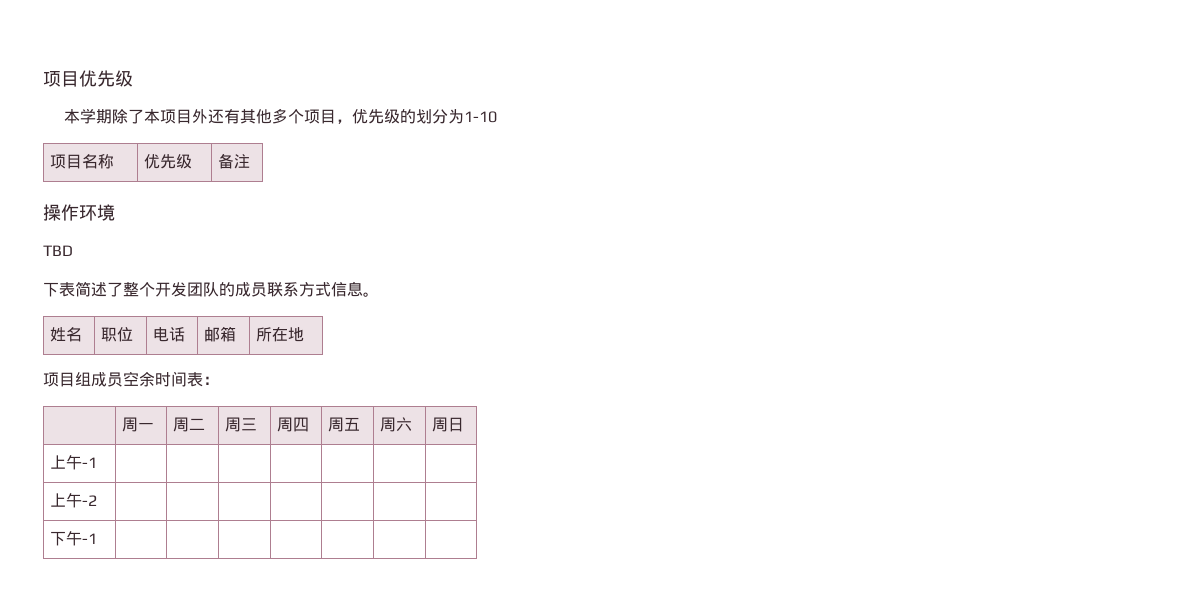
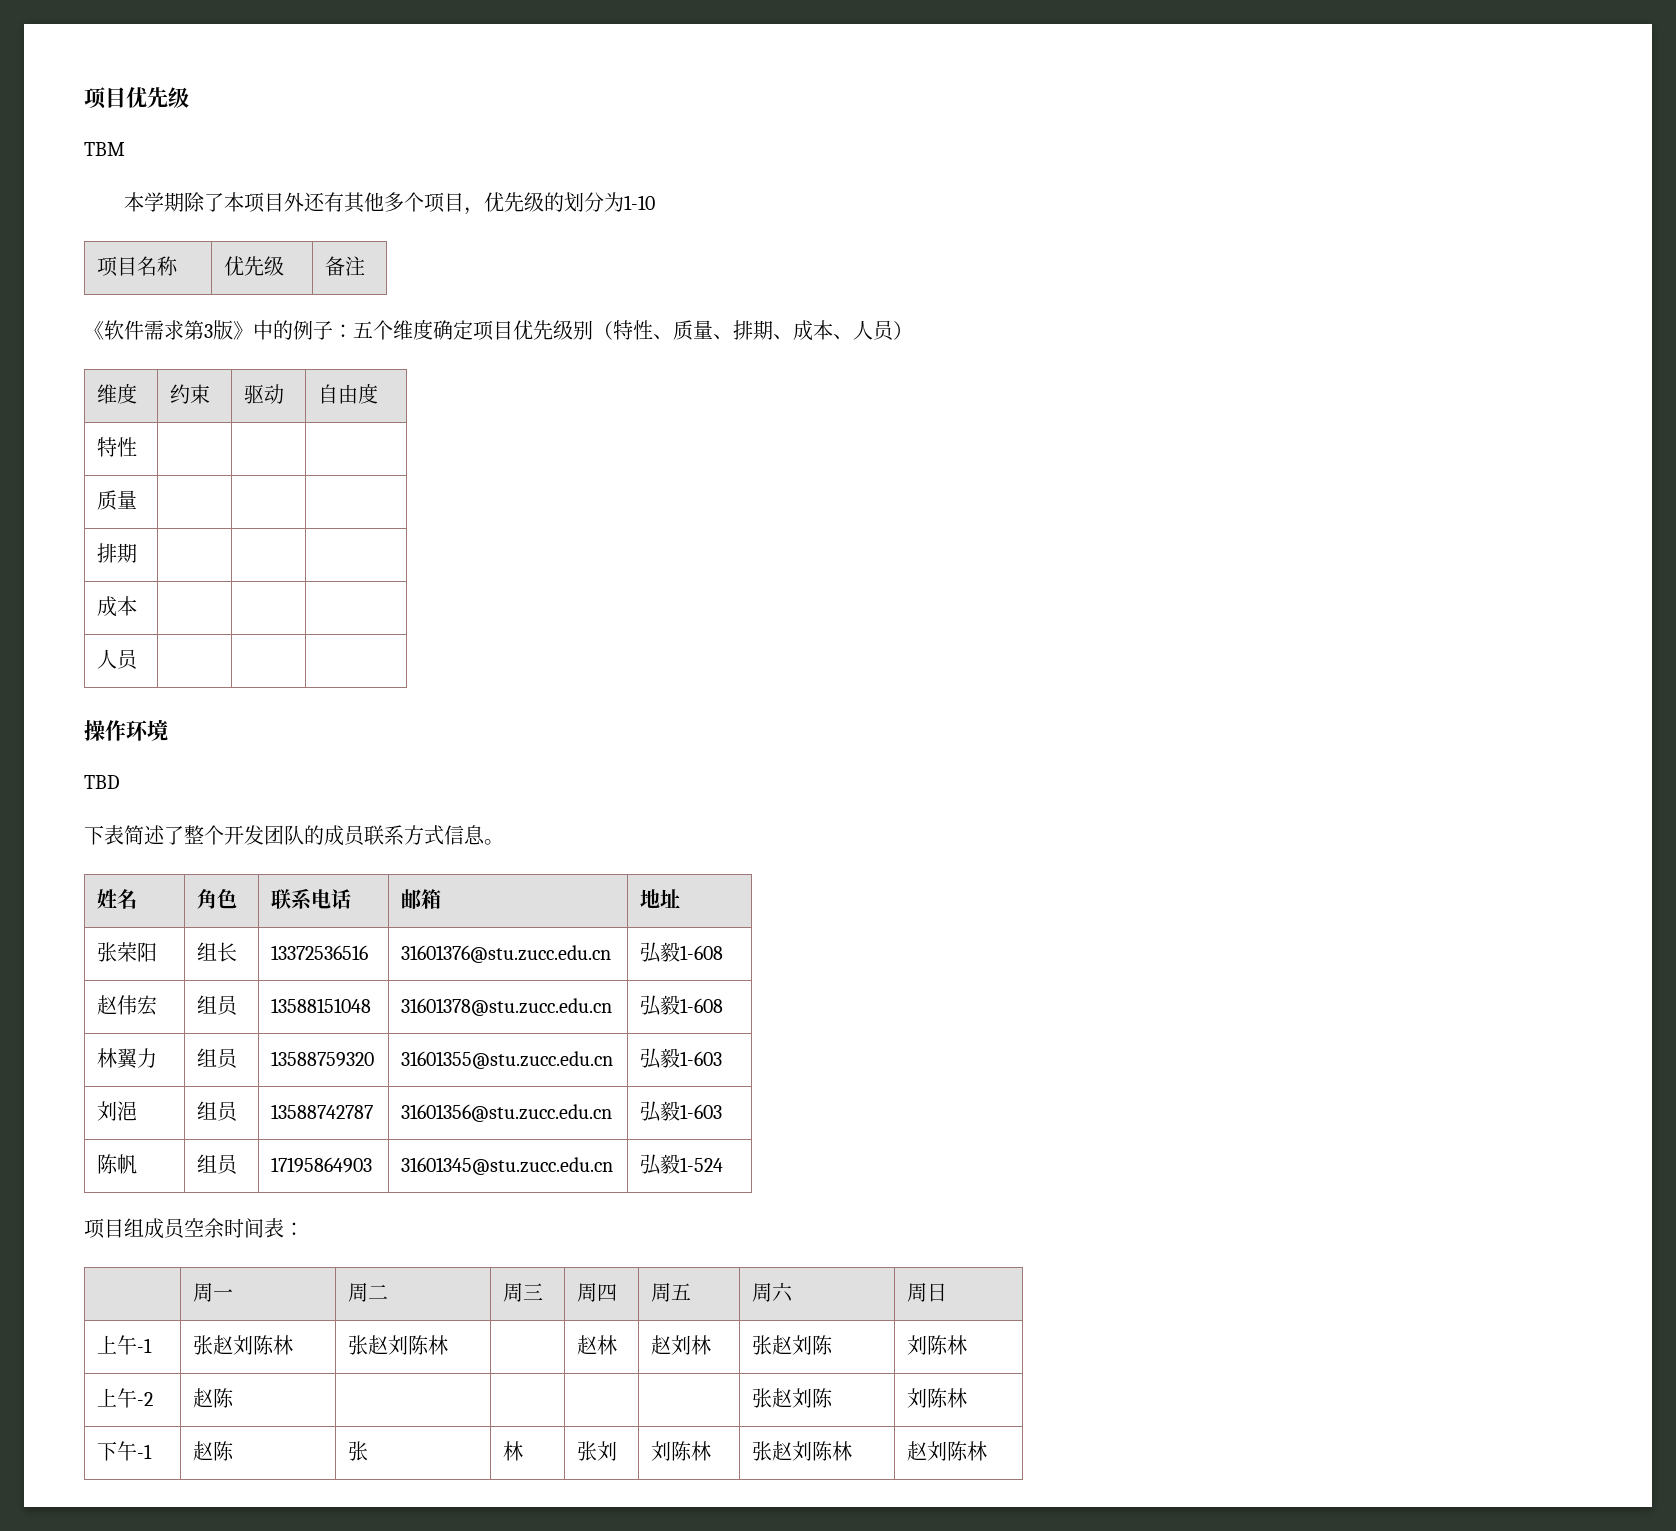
[43,70,133,87] 项目优先级 -> [84,87,189,109] [84,142,125,156] 项目优先级 // TBM
(250, 161) none -> [84,319,913,341] [96,383,137,404] [169,384,210,404] [243,384,284,404] [317,383,378,404] [96,437,137,457] [96,490,137,510] [96,543,137,563] [96,596,137,617] [96,649,139,670] // 《软件需求第3版》中的例子：五个维度确定项目优先级别（特性、质量、排期、成本、人员） // 维度 | 约束 | 驱动 | 自由度 // 特性 | | | // 质量 | | | // 排期 | | | // 成本 | | | // 人员 | | |
[100,327,133,342] 职位 | -> [196,889,237,909] [270,888,312,910] 角色 | 联系
[255,327,288,342] 所在 -> (441, 899) none
(304, 334) none -> [659,889,680,908] [96,942,157,962] [196,942,237,962] [270,945,368,960] [400,945,611,963] [639,942,723,963] [96,995,157,1016] [196,995,239,1016] [270,998,371,1013] [400,998,612,1016] [639,995,723,1016] [96,1048,157,1069] [196,1048,239,1069] [270,1051,374,1067] [400,1051,613,1069] [639,1048,722,1069] [96,1101,137,1121] [196,1101,239,1122] [270,1104,373,1119] [400,1104,612,1122] [639,1101,722,1122] [96,1154,137,1174] [196,1154,239,1175] [270,1157,372,1173] [400,1157,613,1175] [639,1154,723,1175] 址 // 张荣阳 | 组长 | 13372536516 | 31601376@stu.zucc.edu.cn | 弘毅1-608 // 赵伟宏 | 组员 | 13588151048 | 31601378@stu.zucc.edu.cn | 弘毅1-608 // 林翼力 | 组员 | 13588759320 | 31601355@stu.zucc.edu.cn | 弘毅1-603 // 刘浥 | 组员 | 13588742787 | 31601356@stu.zucc.edu.cn | 弘毅1-603 // 陈帆 | 组员 | 17195864903 | 31601345@stu.zucc.edu.cn | 弘毅1-524
[49,493,97,508] [49,531,97,546] | | | | | | // 上午-2 | | | | | | | // 下午-1 | | | | | | | -> [192,1335,293,1355] [347,1335,448,1355] [576,1335,617,1355] [650,1335,711,1355] [751,1335,833,1355] [906,1335,967,1355] [96,1388,153,1408] [192,1388,234,1408] [751,1388,833,1408] [906,1388,967,1408] [96,1441,152,1461] [192,1441,234,1461] [347,1441,368,1461] [502,1441,523,1461] [576,1441,617,1461] [650,1441,711,1461] [751,1441,852,1461] [906,1441,987,1461] 张赵刘陈林 | 张赵刘陈林 | | 赵林 | 赵刘林 | 张赵刘陈 | 刘陈林 // 上午-2 | 赵陈 | | | | | 张赵刘陈 | 刘陈林 // 下午-1 | 赵陈 | 张 | 林 | 张刘 | 刘陈林 | 张赵刘陈林 | 赵刘陈林

